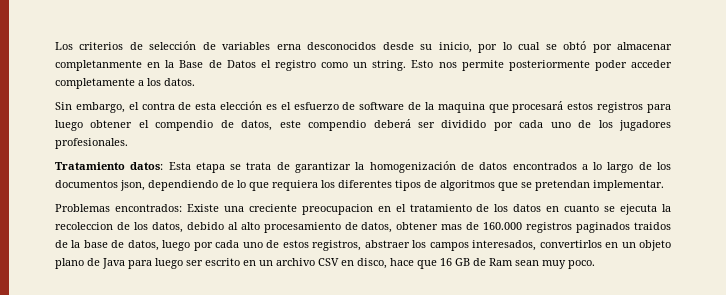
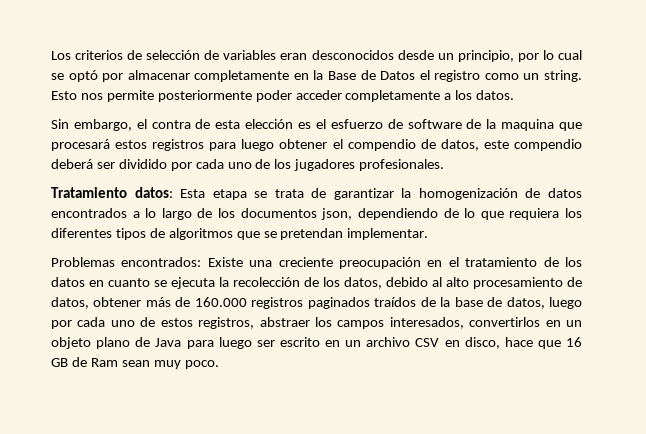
[276,44,301,50] erna -> [280,53,308,60] eran
[420,42,472,53] su inicio, -> [437,50,514,62] un principio,
[563,41,587,50] obtó -> [68,70,98,82] optó
[55,60,142,71] completanmente -> [194,70,290,82] completamente
[301,204,373,215] preocupacion -> [339,257,421,269] preocupación
[55,222,113,230] recoleccion -> [233,277,300,287] recolección
[441,224,463,230] mas -> [145,297,171,307] más
[634,222,671,230] traidos -> [374,297,417,307] traídos

